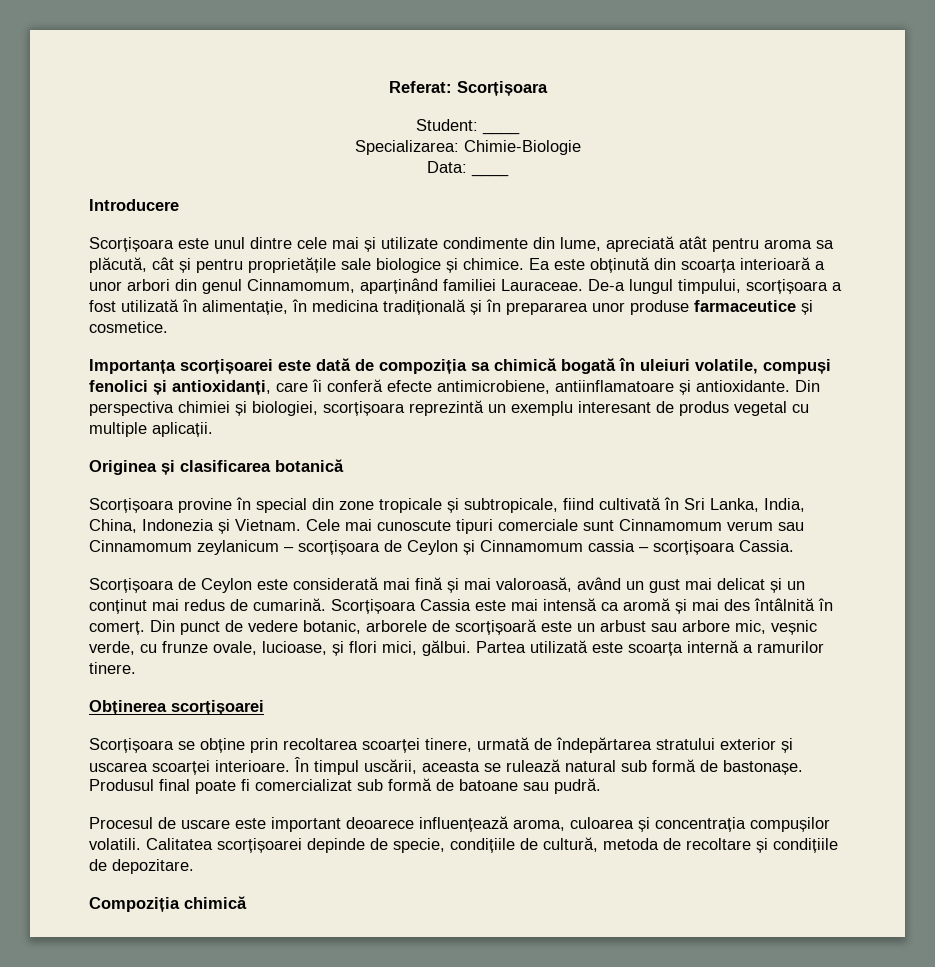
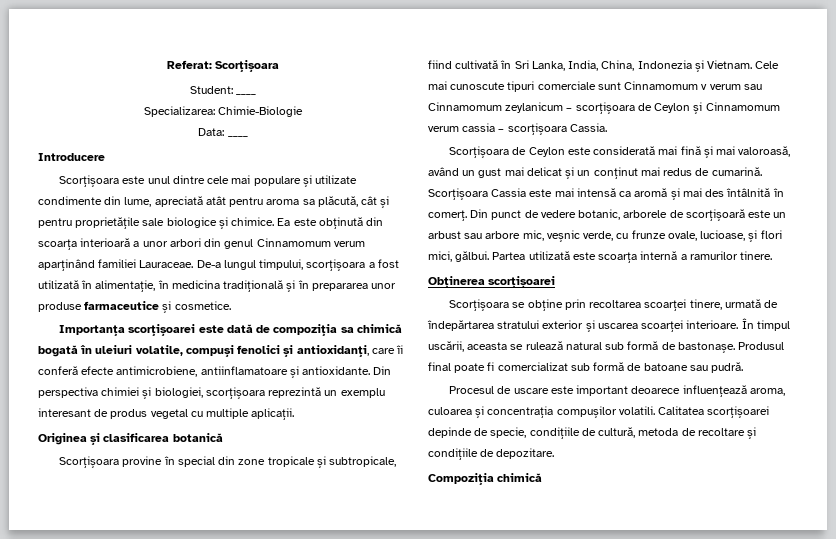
(359, 243) none -> [253,176,301,186] populare
[247,279,355,293] Cinnamomum, -> [256,238,365,247] Cinnamomum verum
(722, 525) none -> [701,84,708,90] v
(583, 546) none -> [428,126,459,132] verum

